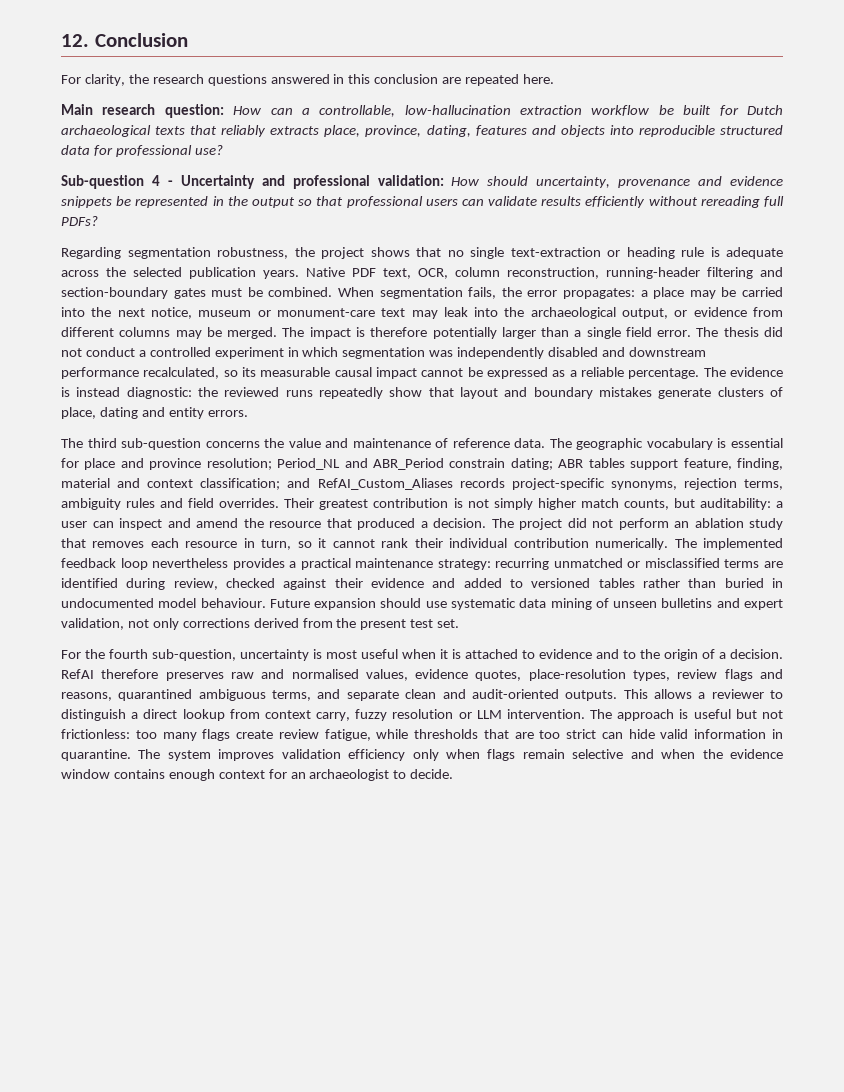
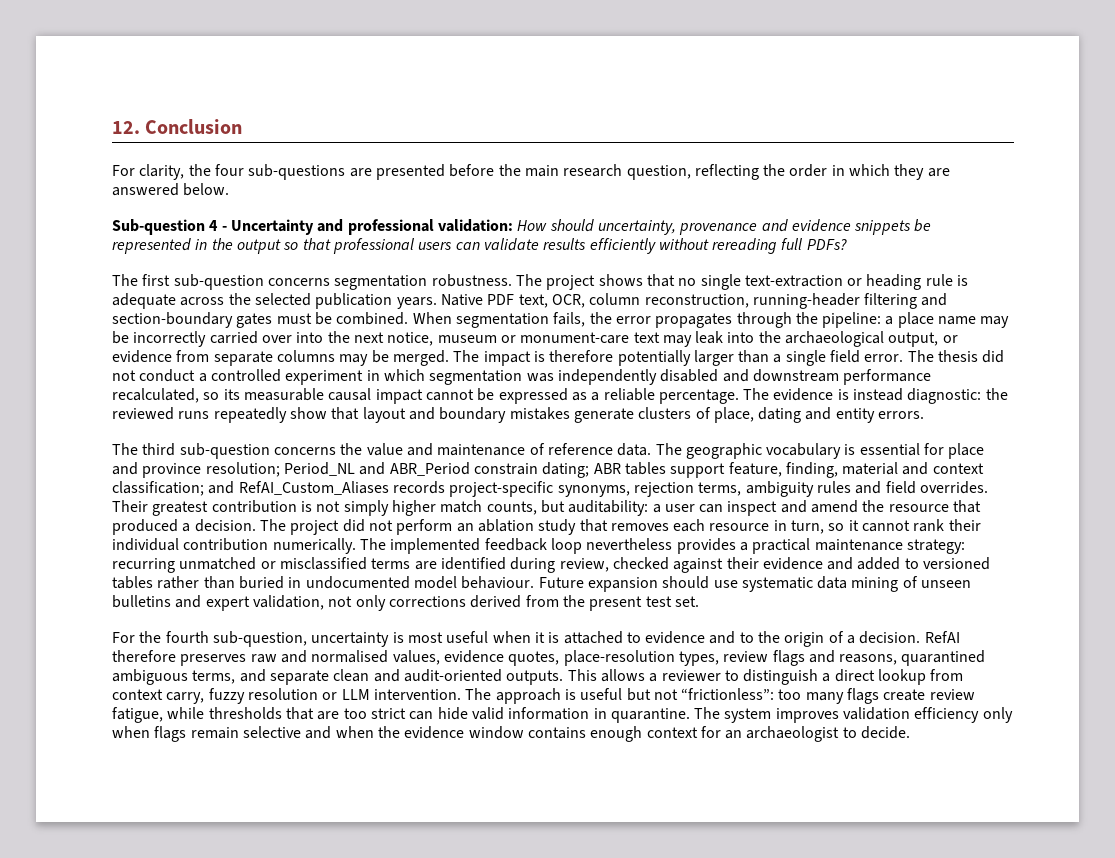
[152,74,555,86] [61,104,783,118] [61,125,784,137] [61,145,223,157] research questions answered in this conclusion are repeated here. // Main research question: How can a controllable, low-hallucination extraction workflow be built for Dutch archaeological texts that reliably extracts place, province, dating, features and objects into reproducible structured data for professional use? -> [214,164,950,180] [112,183,230,196] four sub-questions are presented before the main research question, reflecting the order in which they are answered below.
[61,247,315,259] Regarding segmentation robustness, the -> [112,274,542,290] The first sub-question concerns segmentation robustness. The
[563,288,636,299] propagates: -> [655,312,882,328] propagates through the pipeline:
[689,287,784,299] may be carried -> [938,316,1010,328] [112,331,292,347] name may be incorrectly carried over
[61,327,114,337] different -> [213,351,273,366] separate
[61,729,130,739] frictionless: -> [681,688,775,700] “frictionless”:

